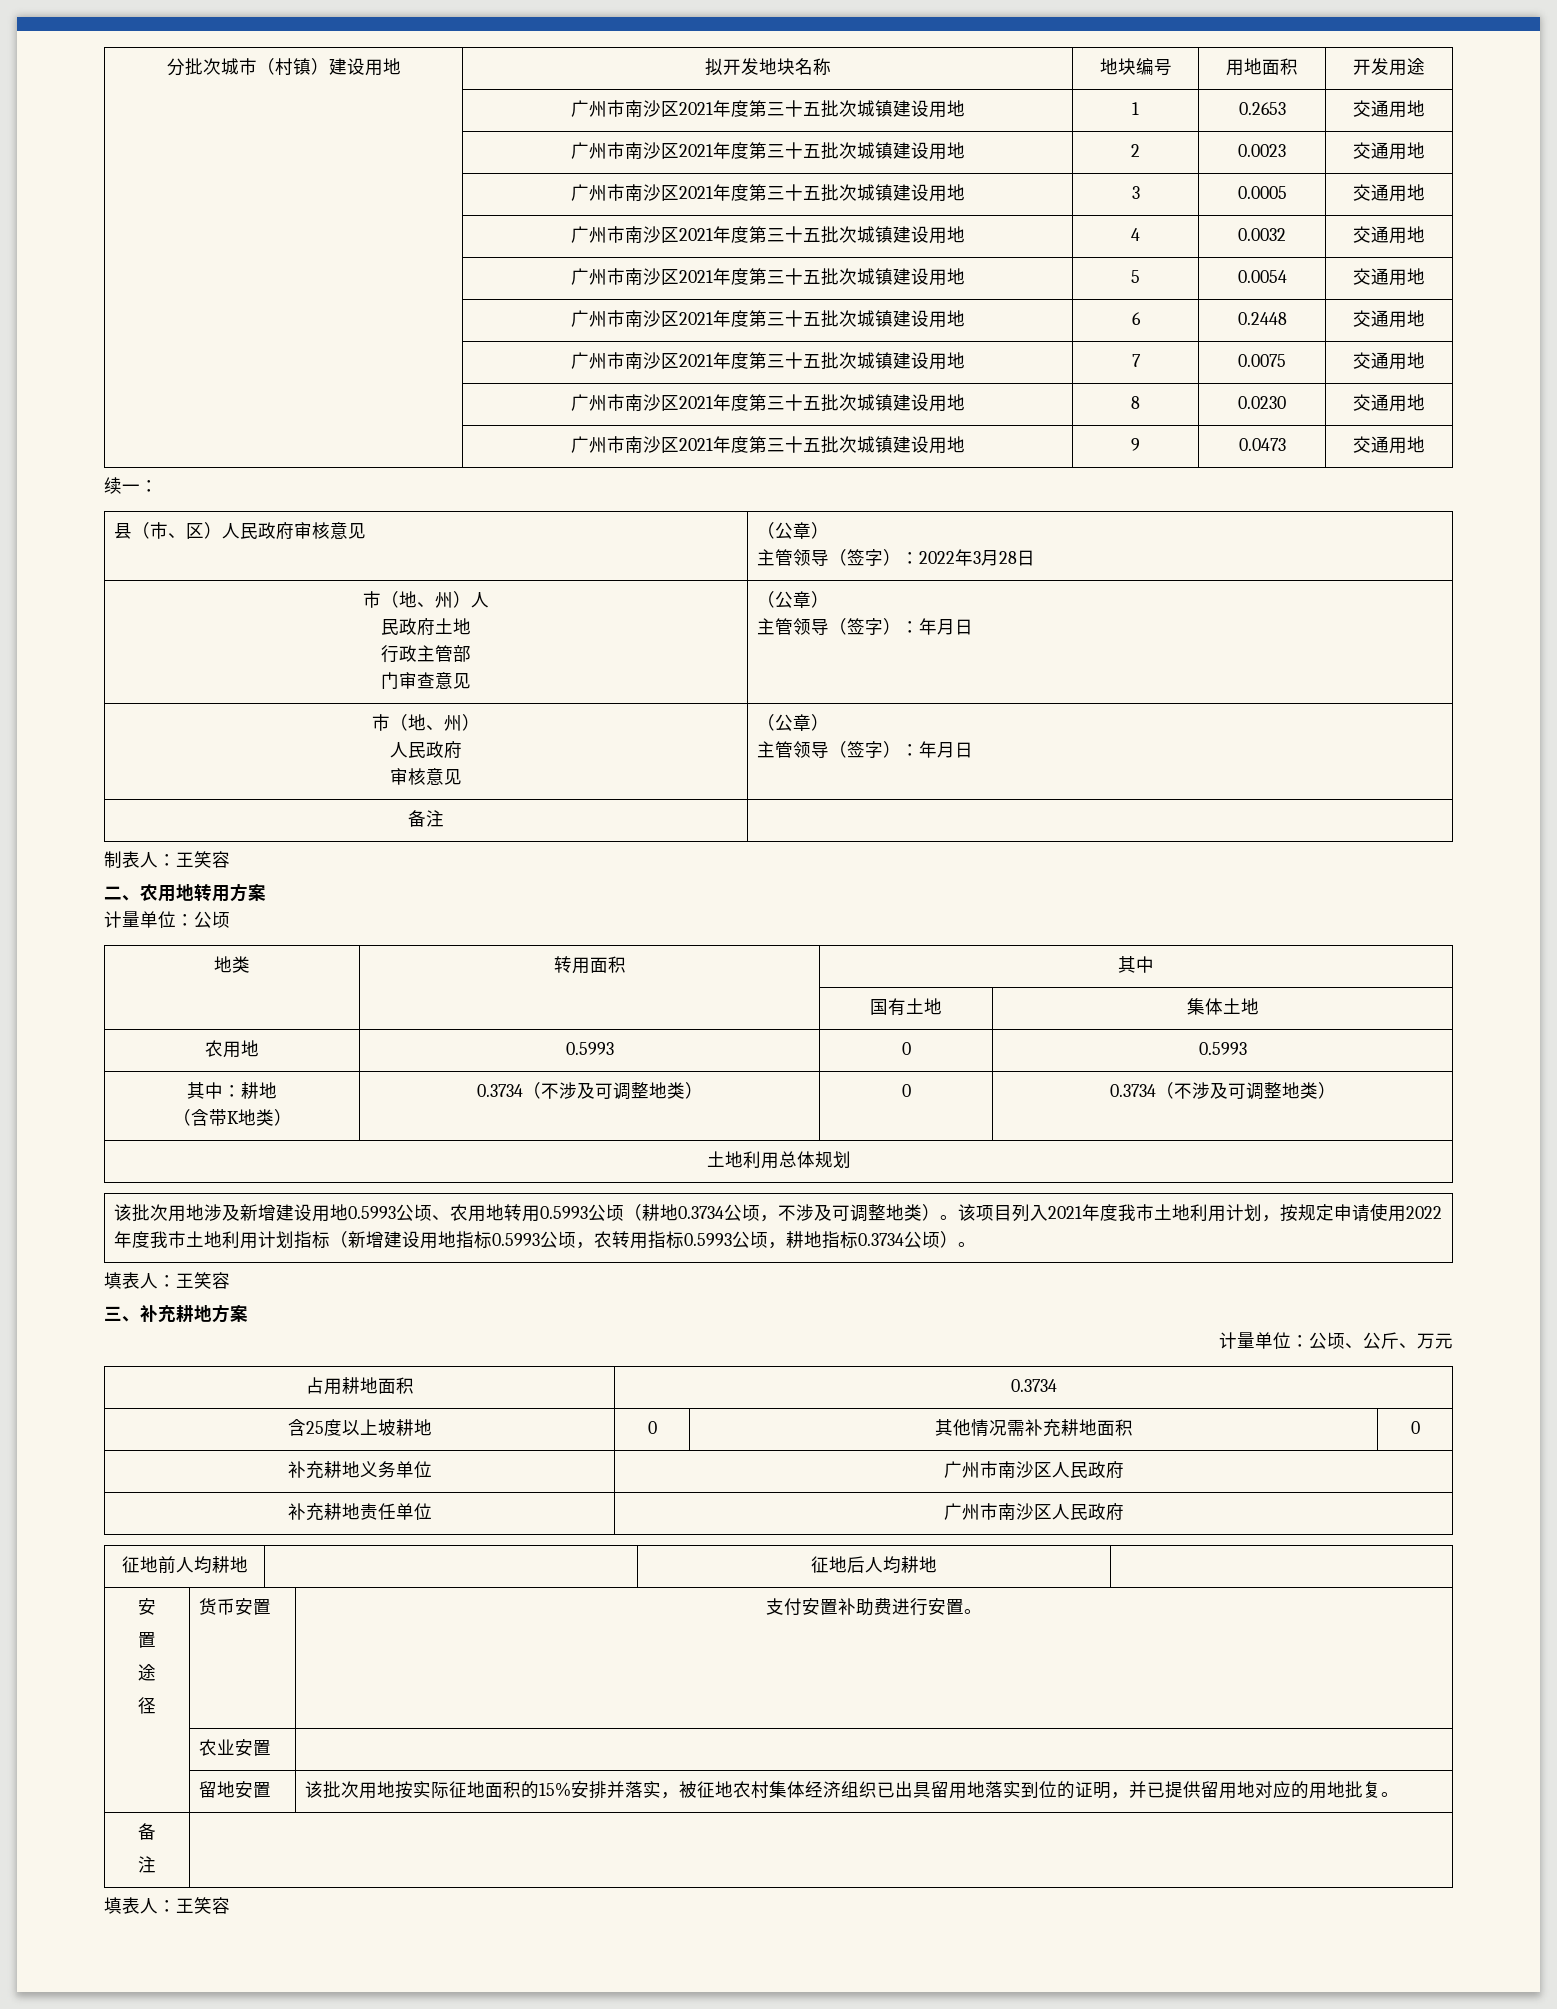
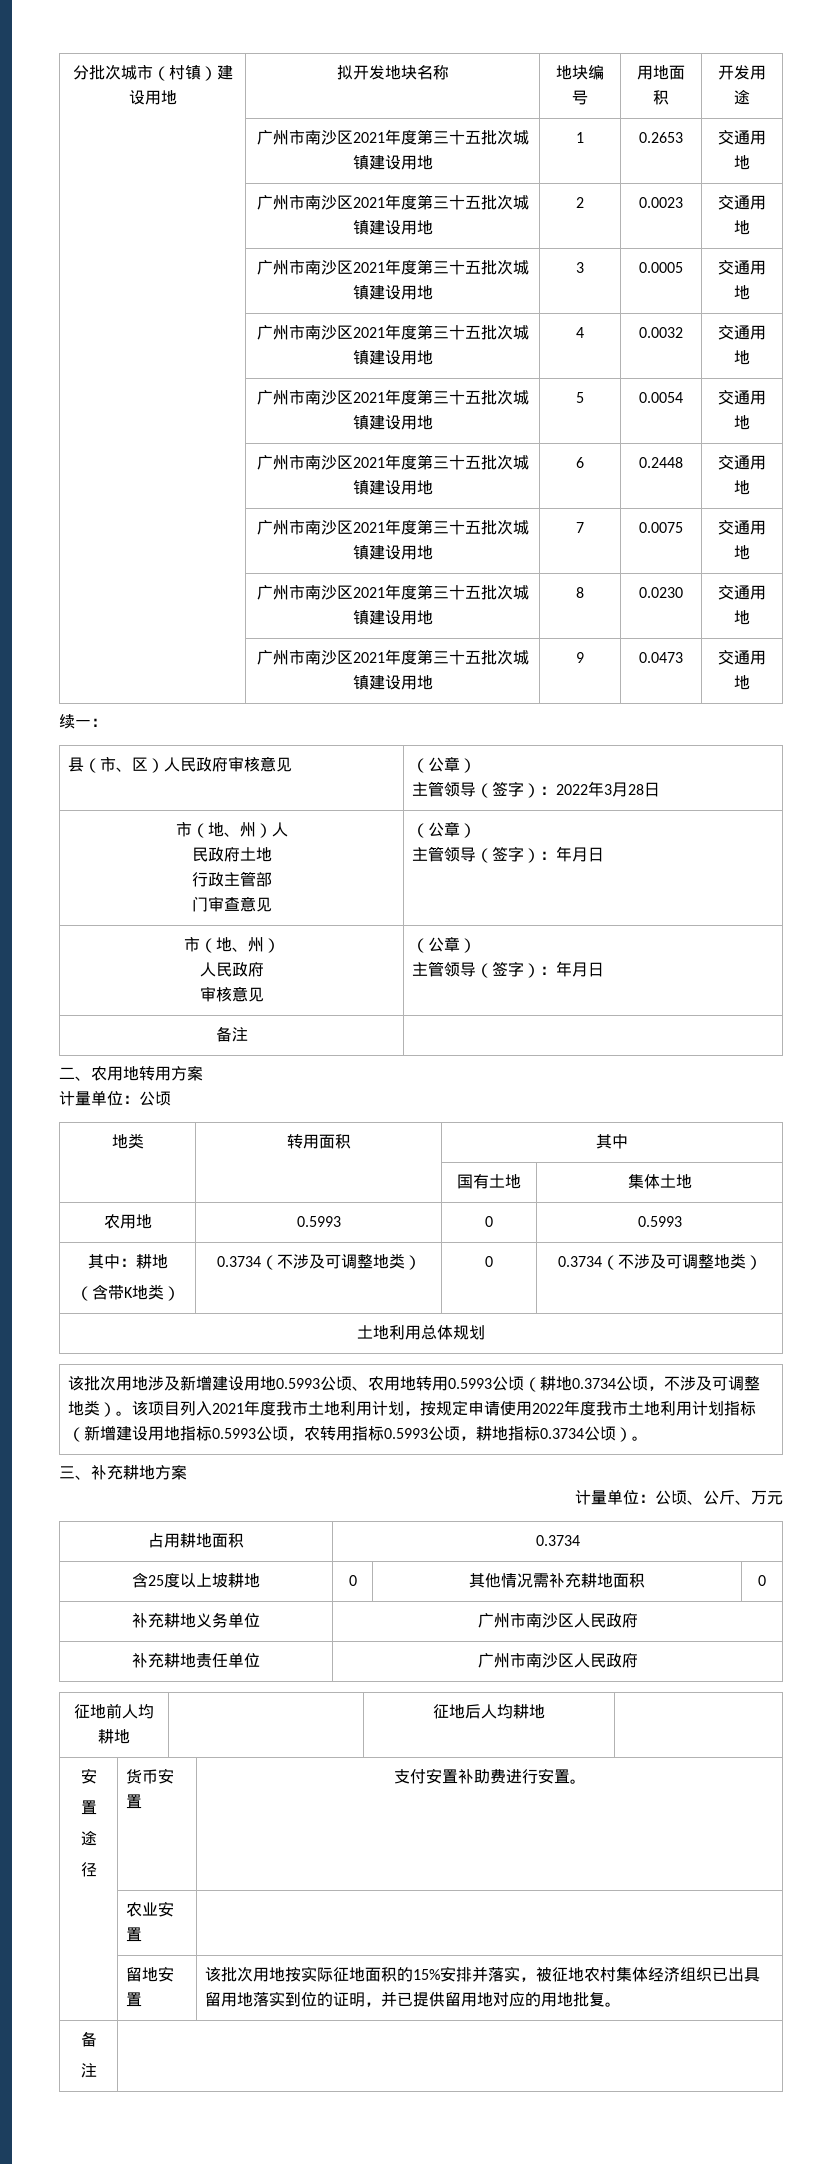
[104,851,230,868] // 制表人：王笑容 -> (248, 1034) none
[104,1272,230,1289] // 填表人：王笑容 -> (649, 1438) none
[104,1897,230,1914] // 填表人：王笑容 -> (97, 2070) none

